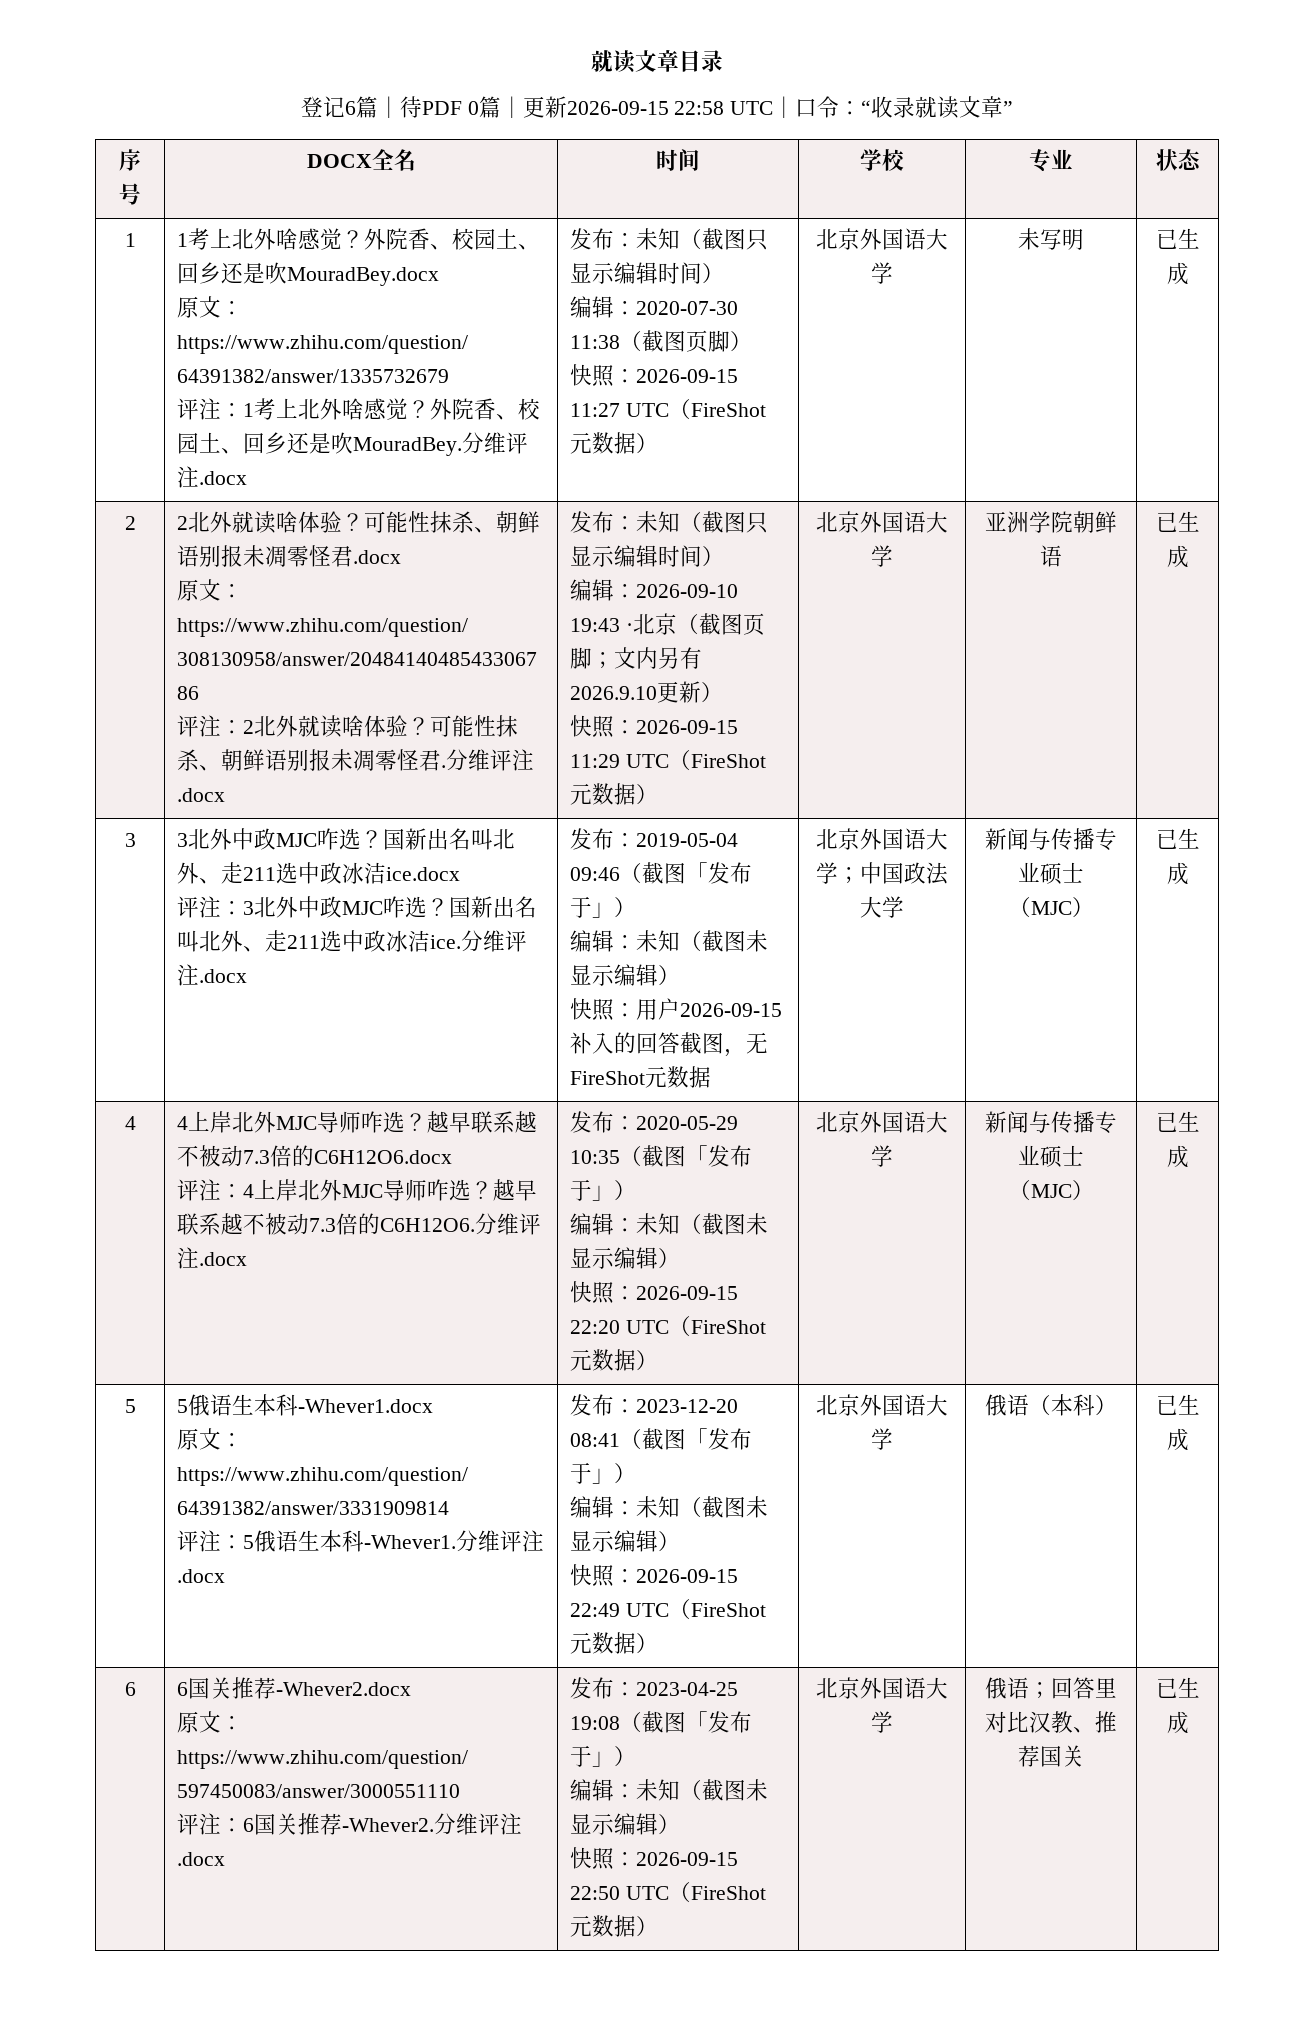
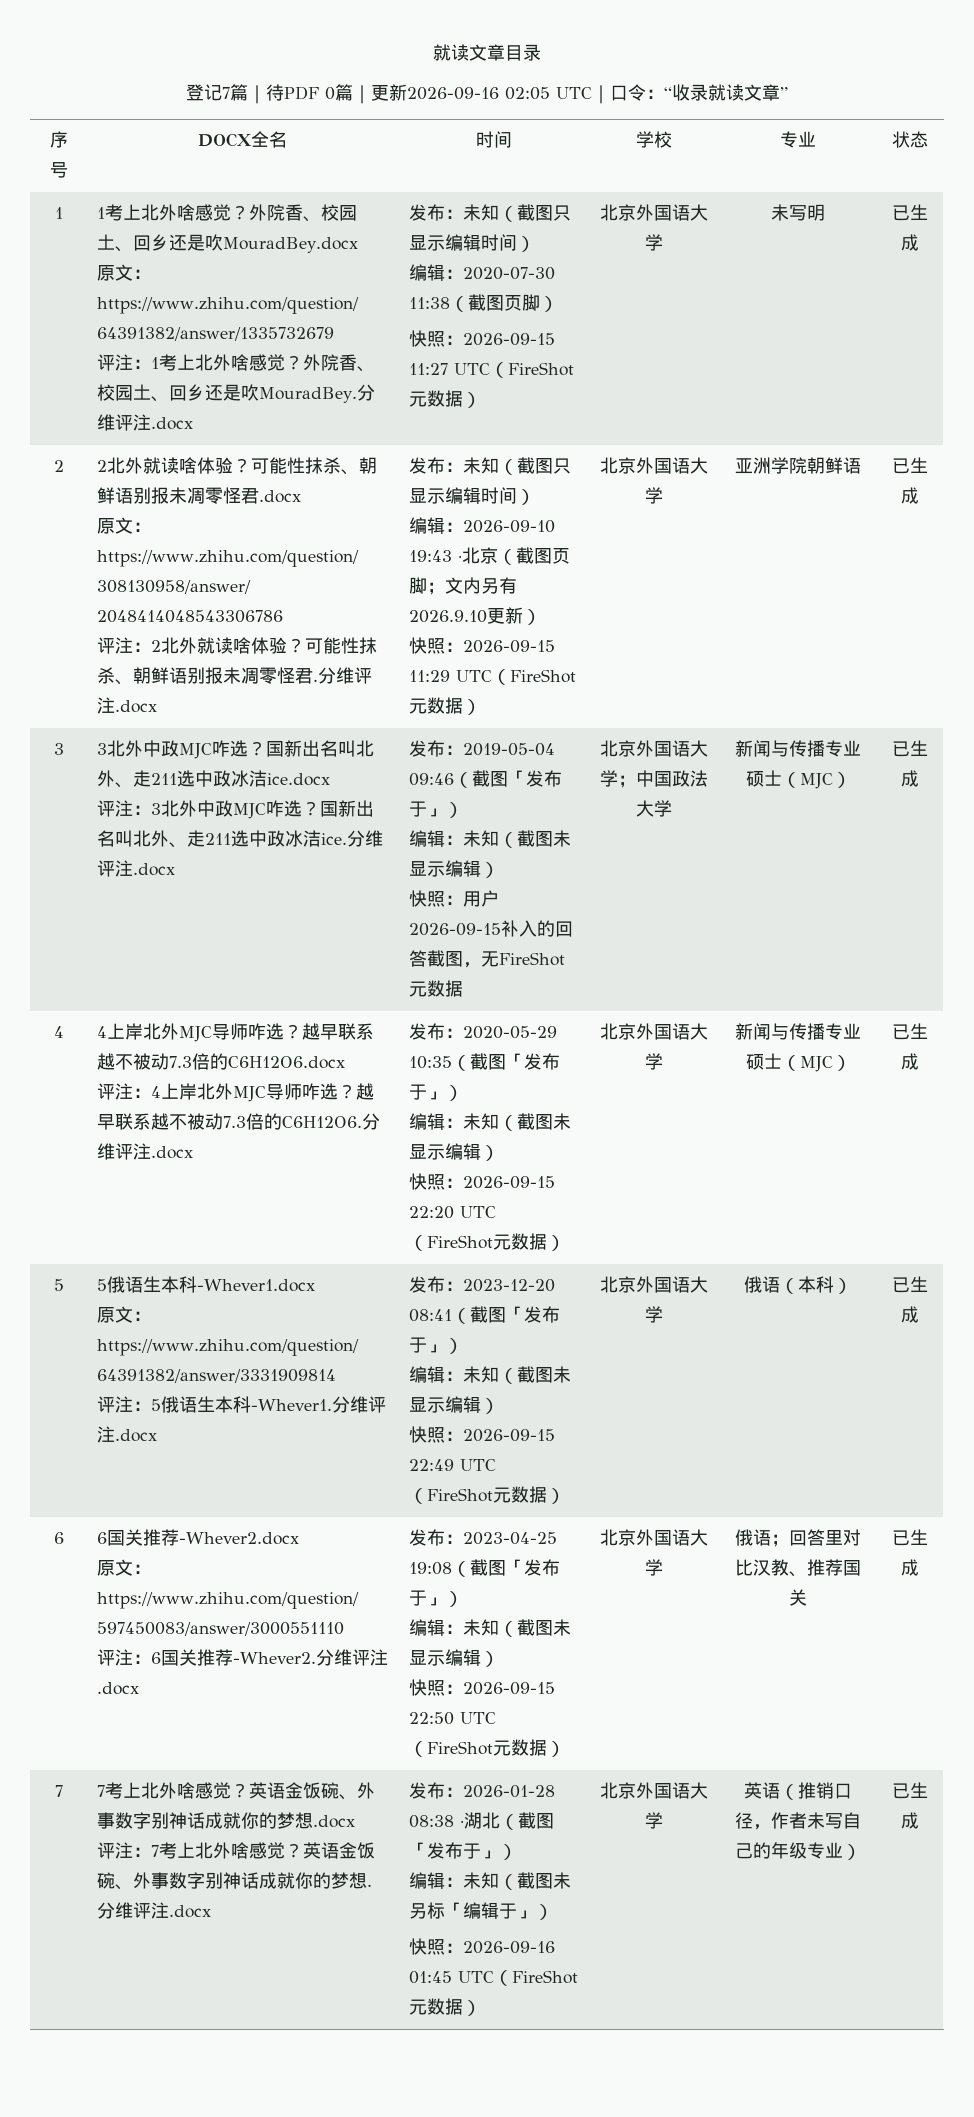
[344,101,356,115] 6 -> [222,87,230,99] 7
[566,101,725,115] 2026-09-15 22:58 -> [407,87,550,100] 2026-09-16 02:05
(1189, 1722) none -> [54,1785,63,1797] [96,1782,375,1800] [96,1812,355,1829] [96,1842,375,1859] [96,1872,372,1890] [96,1902,211,1919] [408,1782,555,1799] [408,1812,554,1830] [408,1842,517,1860] [408,1872,571,1890] [408,1902,553,1920] [408,1938,555,1955] [408,1970,578,1986] [408,1998,481,2016] [600,1782,708,1799] [645,1812,663,1829] [744,1782,852,1800] [735,1812,861,1830] [735,1842,861,1860] [892,1782,928,1799] [901,1812,919,1829] // 7 | 7考上北外啥感觉？英语金饭碗、外事数字别神话成就你的梦想.docx // 评注：7考上北外啥感觉？英语金饭碗、外事数字别神话成就你的梦想.分维评注.docx | 发布：2026-01-28 08:38 ·湖北（截图「发布于」） // 编辑：未知（截图未另标「编辑于」） // 快照：2026-09-16 01:45 UTC（FireShot元数据） | 北京外国语大学 | 英语（推销口径，作者未写自己的年级专业） | 已生成

